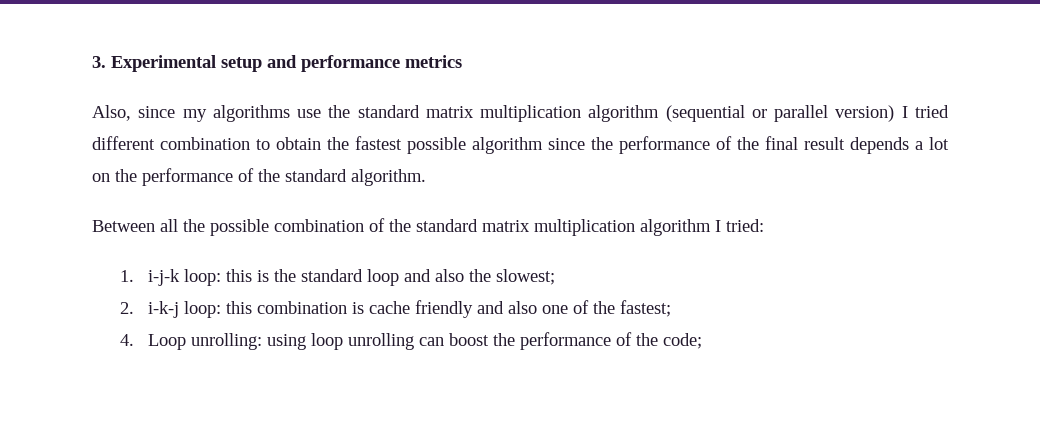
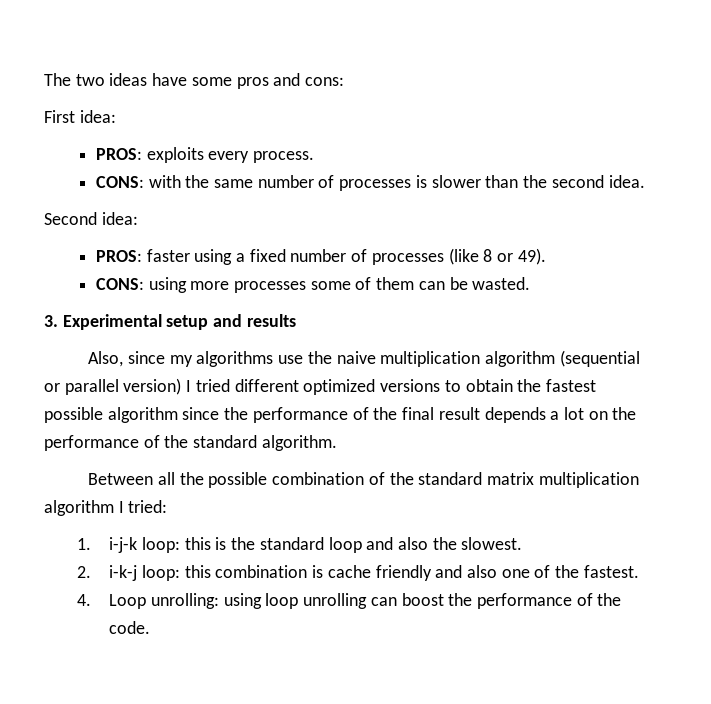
(92, 62) none -> [44,73,345,89] [44,110,116,123] [95,147,315,163] [95,175,645,191] [44,212,138,225] [95,248,546,265] [95,277,531,293] The two ideas have some pros and cons: // First idea: // PROS: exploits every process. // CONS: with the same number of processes is slower than the second idea. // Second idea: // PROS: faster using a fixed number of processes (like 8 or 49). // CONS: using more processes some of them can be wasted. //
[301,55,462,72] performance metrics -> [246,314,296,327] results
[357,105,474,118] standard matrix -> [336,351,376,364] naive
[160,137,250,150] combination -> [303,379,441,395] optimized versions
[496,269,556,285] slowest; -> [461,537,523,550] slowest.
[620,300,672,317] fastest; -> [583,565,639,578] fastest.
[663,333,703,349] code; -> [109,621,151,634] code.

